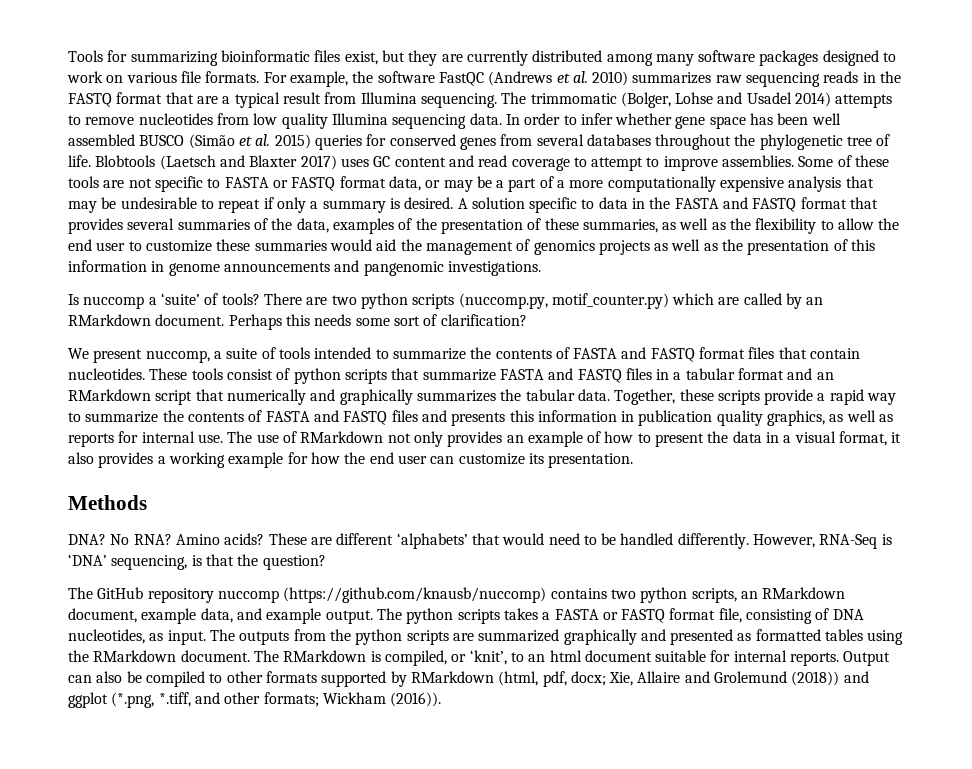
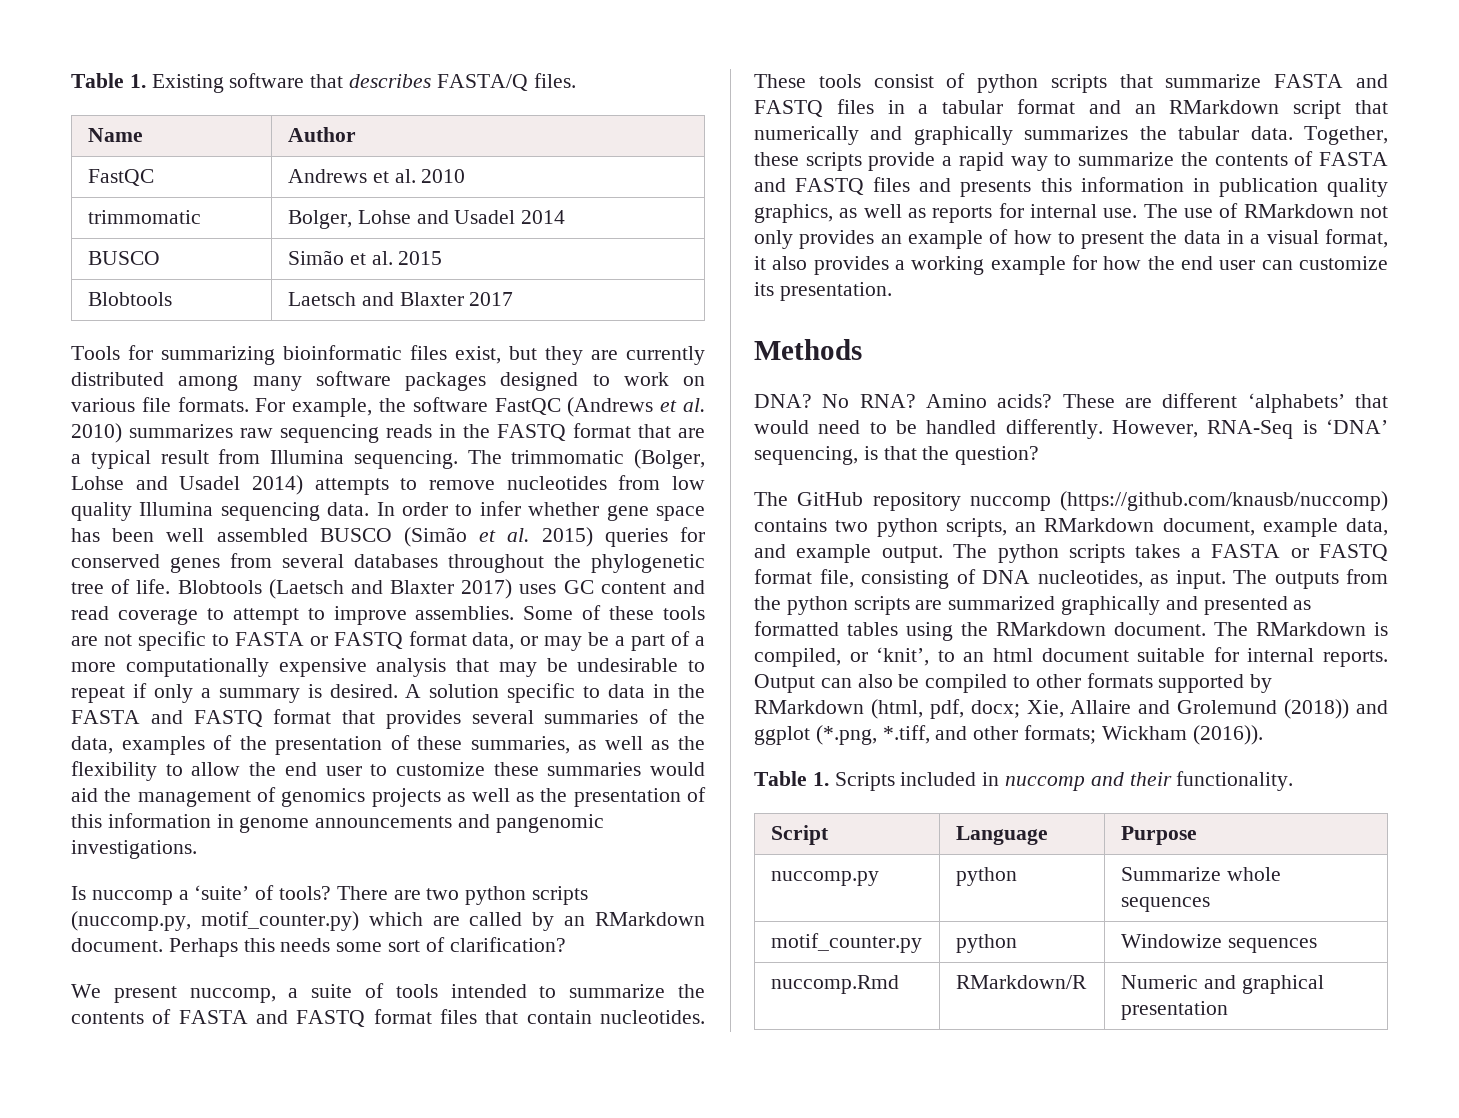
(68, 56) none -> [71,73,576,93] [87,128,143,142] [287,127,356,142] [87,169,154,186] [287,169,466,183] [87,210,201,224] [287,210,566,229] [87,251,160,265] [287,250,443,265] [87,292,172,306] [287,292,514,306] Table 1. Existing software that describes FASTA/Q files. // Name | Author // FastQC | Andrews et al. 2010 // trimmomatic | Bolger, Lohse and Usadel 2014 // BUSCO | Simão et al. 2015 // Blobtools | Laetsch and Blaxter 2017 //
(442, 699) none -> [754,771,1294,791] [770,825,829,845] [955,826,1048,845] [1120,826,1197,845] [770,871,879,886] [955,867,1017,886] [1120,867,1281,881] [1120,897,1210,912] [770,933,922,953] [955,934,1017,953] [1120,934,1317,953] [770,975,899,994] [955,975,1087,989] [1120,975,1324,994] [1120,1001,1228,1020] // Table 1. Scripts included in nuccomp and their functionality. // Script | Language | Purpose // nuccomp.py | python | Summarize whole sequences // motif_counter.py | python | Windowize sequences // nuccomp.Rmd | RMarkdown/R | Numeric and graphical presentation

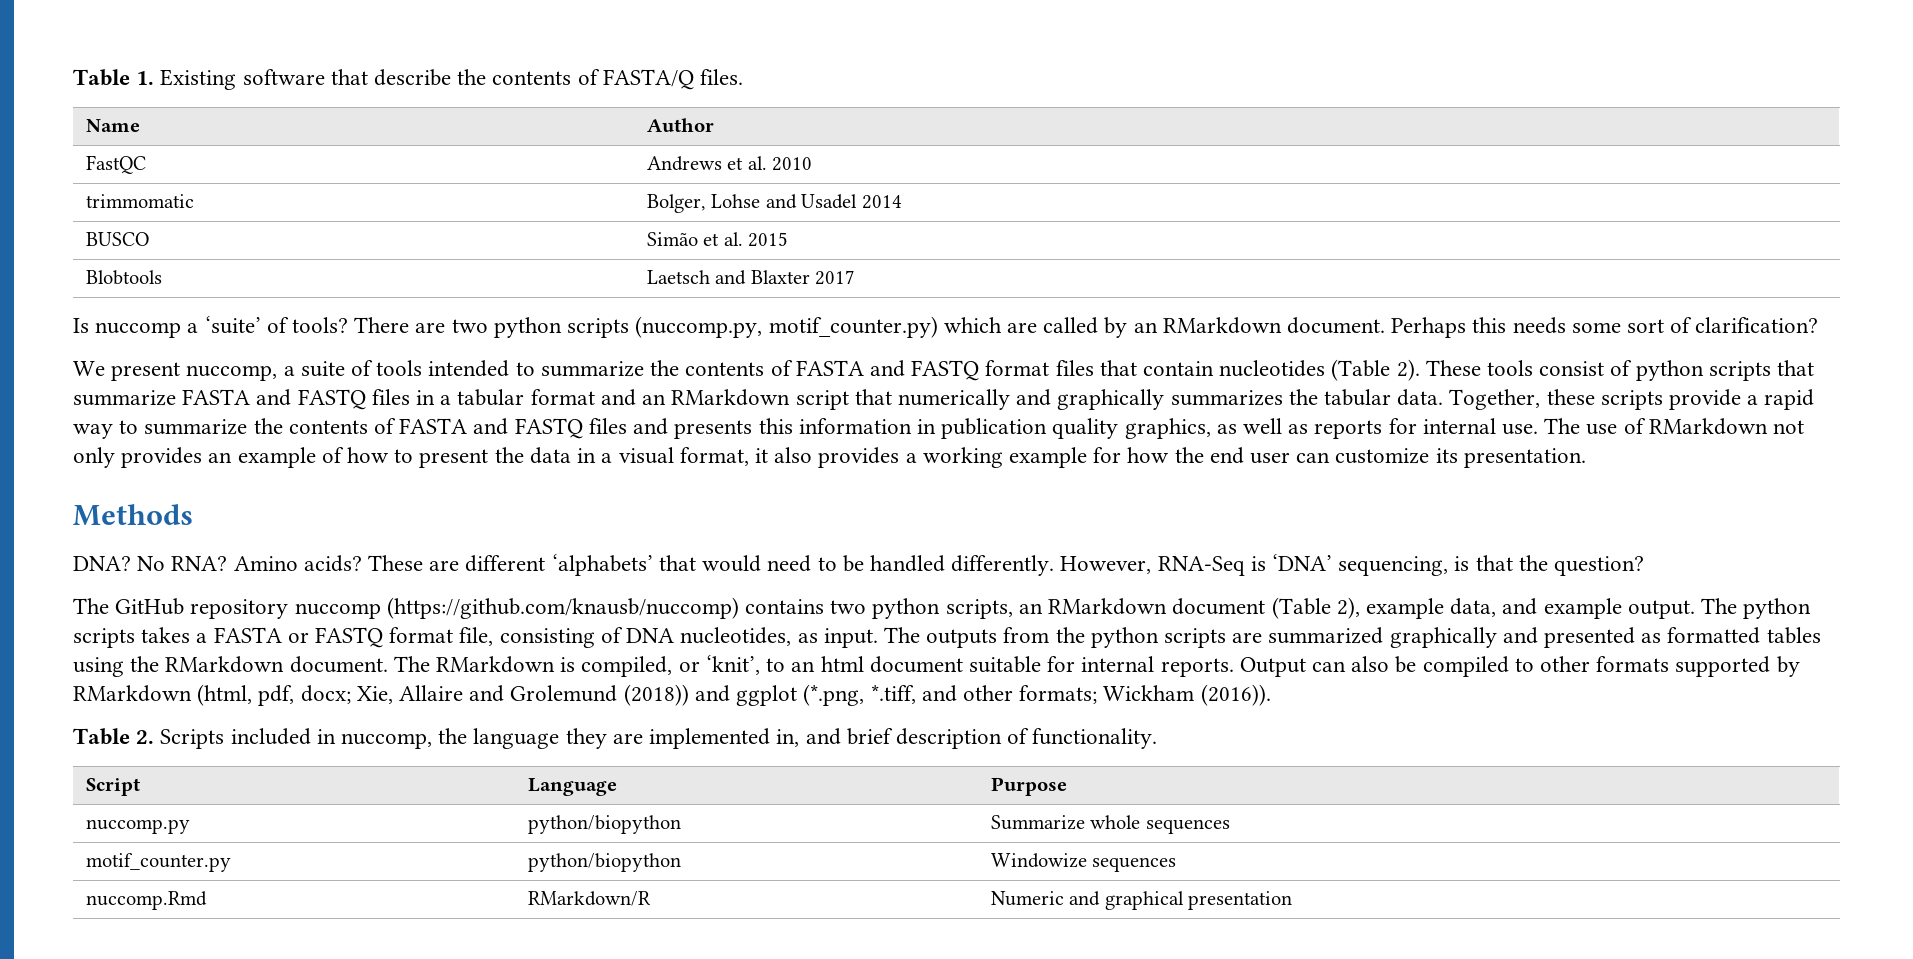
[349,74,432,88] describes -> [374,69,600,86] describe the contents of
[71,345,705,365] [71,371,705,391] [71,397,705,417] [71,423,705,443] [71,449,705,469] [71,475,705,495] [71,501,705,521] [71,527,705,547] [71,553,705,573] [71,579,705,599] [71,605,705,625] [71,631,705,651] [71,658,705,677] [71,683,705,703] [71,709,705,729] [71,735,705,755] [71,761,705,781] [71,787,707,807] [71,813,604,833] [71,840,197,859] // Tools for summarizing bioinformatic files exist, but they are currently distributed among many software packages designed to work on various file formats. For example, the software FastQC (Andrews et al. 2010) summarizes raw sequencing reads in the FASTQ format that are a typical result from Illumina sequencing. The trimmomatic (Bolger, Lohse and Usadel 2014) attempts to remove nucleotides from low quality Illumina sequencing data. In order to infer whether gene space has been well assembled BUSCO (Simão et al. 2015) queries for conserved genes from several databases throughout the phylogenetic tree of life. Blobtools (Laetsch and Blaxter 2017) uses GC content and read coverage to attempt to improve assemblies. Some of these tools are not specific to FASTA or FASTQ format data, or may be a part of a more computationally expensive analysis that may be undesirable to repeat if only a summary is desired. A solution specific to data in the FASTA and FASTQ format that provides several summaries of the data, examples of the presentation of these summaries, as well as the flexibility to allow the end user to customize these summaries would aid the management of genomics projects as well as the presentation of this information in genome announcements and pangenomic investigations. -> (856, 277) none
[600,1010,705,1024] nucleotides. -> [1219,359,1420,381] nucleotides (Table 2).
[1162,518,1255,536] document, -> [1172,597,1360,619] document (Table 2),
[812,772,829,786] 1. -> [136,730,155,744] 2.
[1005,772,1172,791] nuccomp and their -> [341,728,1030,749] nuccomp, the language they are implemented in, and brief description of
[955,867,1017,886] python -> [527,815,681,834] python/biopython
[955,934,1017,953] python -> [527,853,681,872] python/biopython

